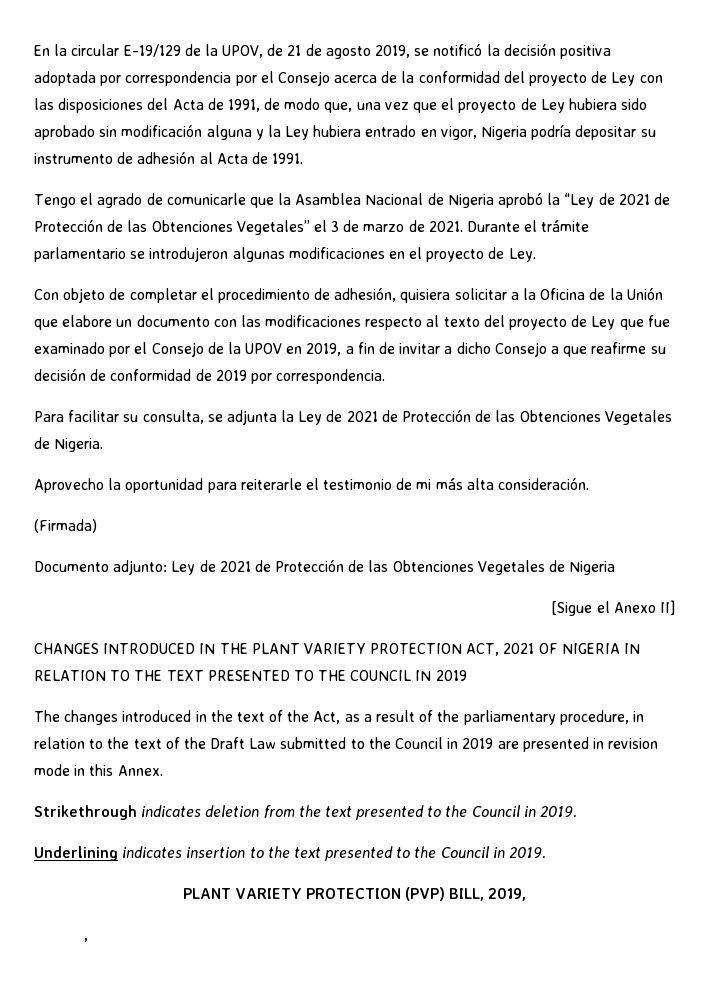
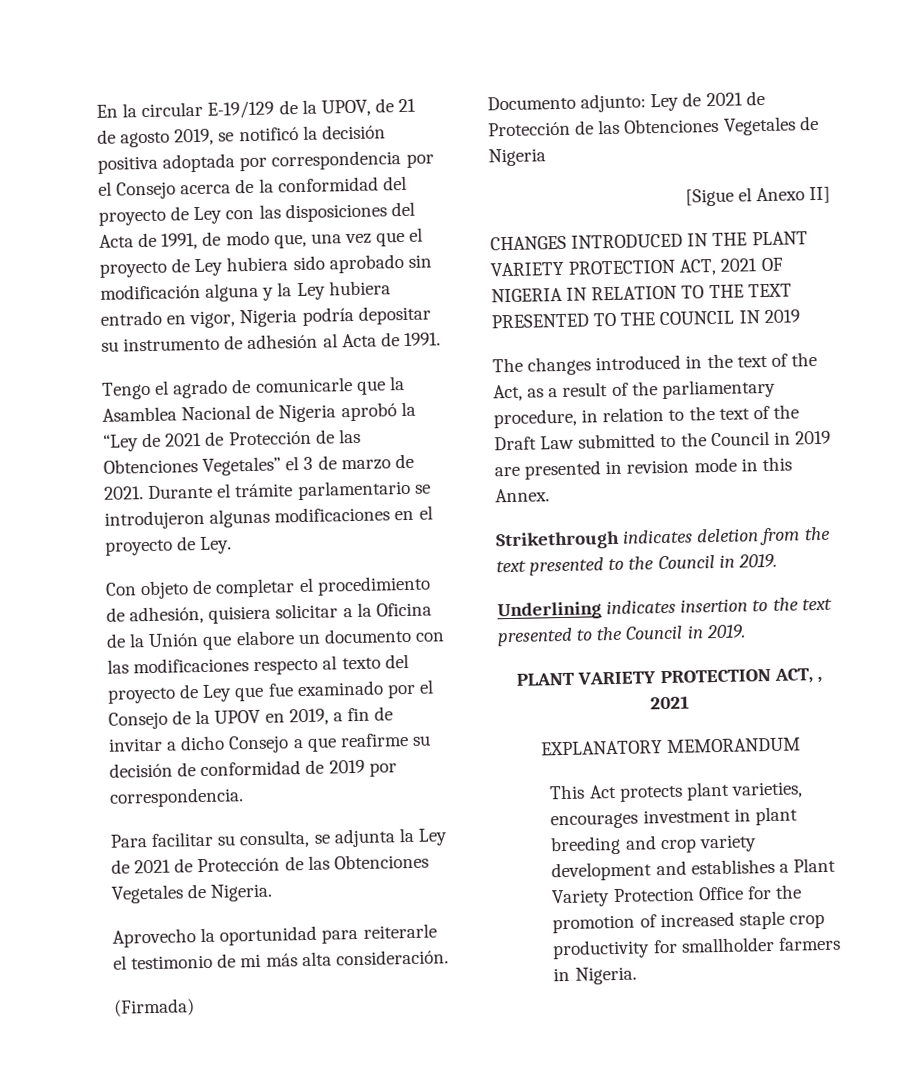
[405,887,527,901] [83,938,88,942] (PVP) BILL, 2019, // , -> [773,668,822,684] [650,695,690,710] [540,737,802,756] [549,781,803,802] [550,806,798,830] [550,834,757,856] [551,857,836,882] [551,884,802,908] [552,910,825,934] [552,936,841,960] [553,966,637,985] ACT, , 2021 // EXPLANATORY MEMORANDUM // This Act protects plant varieties, encourages investment in plant breeding and crop variety development and establishes a Plant Variety Protection Office for the promotion of increased staple crop productivity for smallholder farmers in Nigeria.

